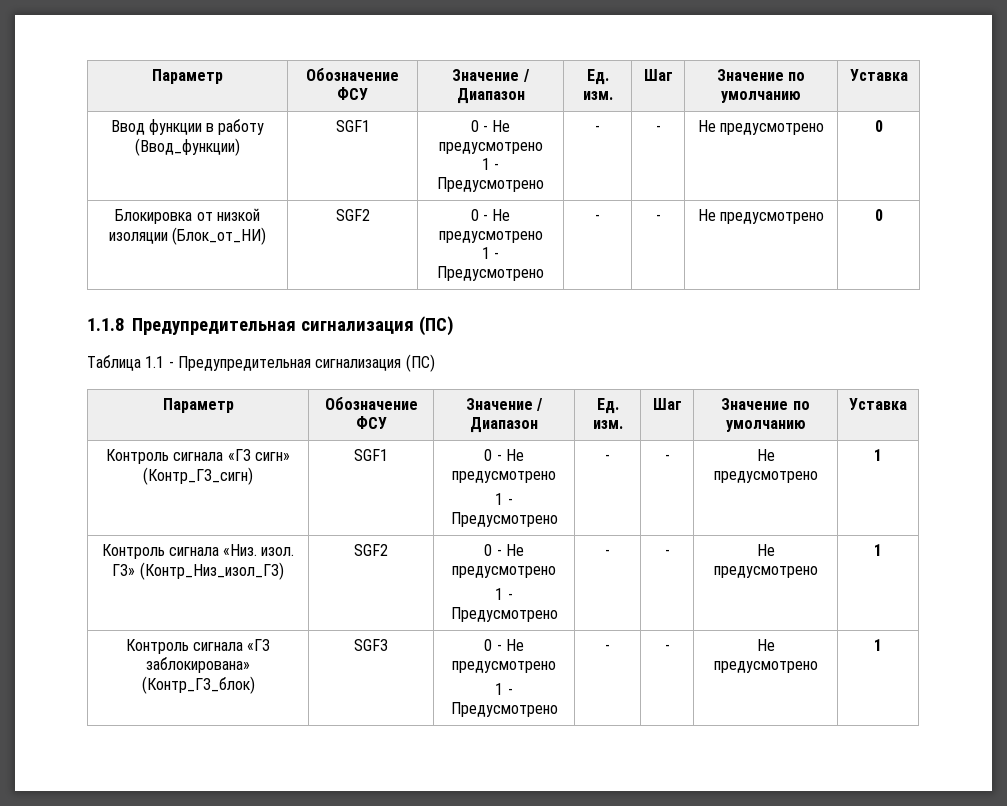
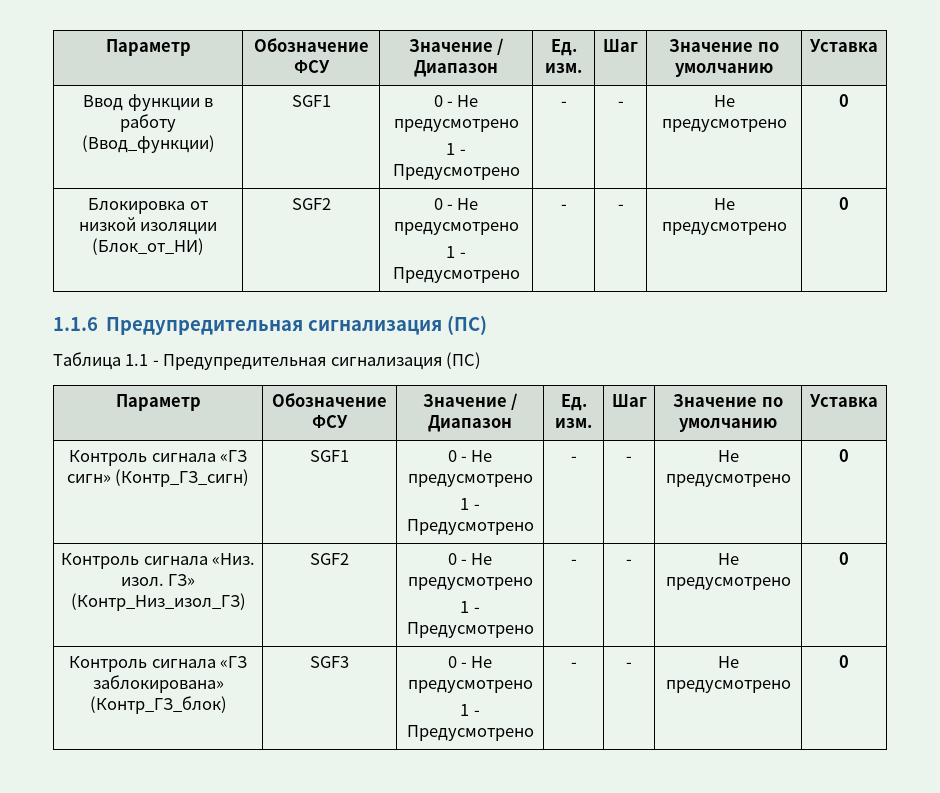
[87,318,124,331] 1.1.8 -> [53,317,98,331] 1.1.6
[874,449,882,461] 1 -> [839,449,849,462] 0
[874,544,882,556] 1 -> [839,552,849,565] 0
[874,639,882,651] 1 -> [839,655,849,668] 0

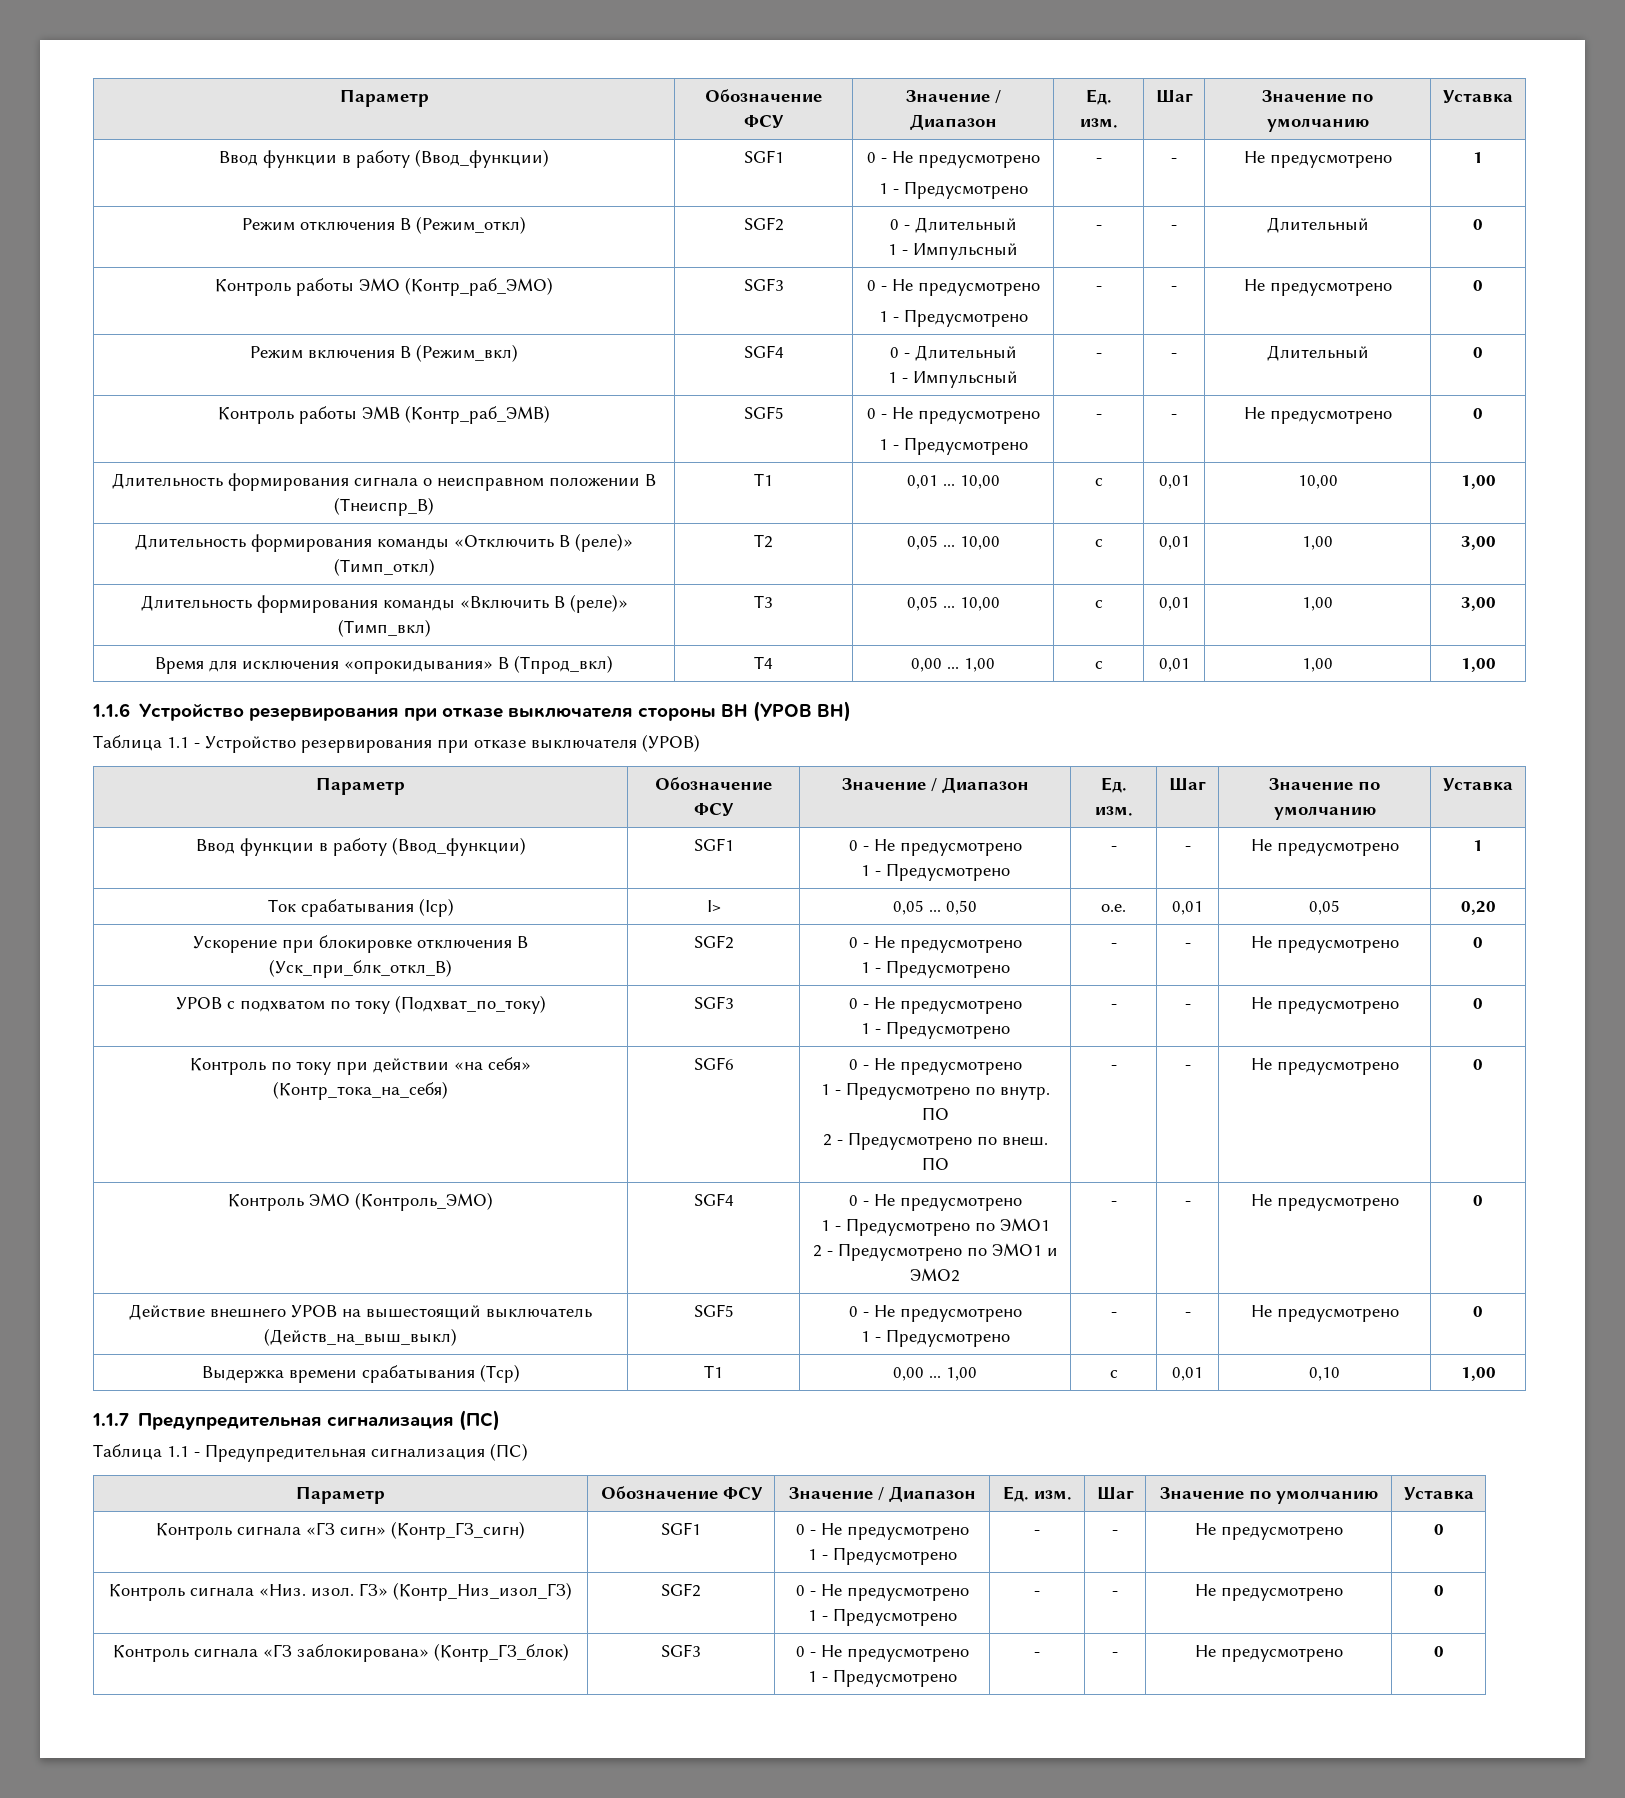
[839,94,849,107] [88,198,208,214] [78,217,218,235] [92,238,204,255] 0 // Блокировка от низкой изоляции (Блок_от_НИ) -> [1473,152,1483,163] [242,216,526,234] [743,217,784,231] [889,217,1017,233] [888,243,1018,260] [1095,225,1102,230] [1171,225,1177,230] [1266,217,1369,233] [1473,219,1483,230] [215,277,553,296] [743,278,784,291] [866,279,1040,296] [878,309,1028,327] [1095,286,1102,291] [1171,286,1177,291] [1243,279,1392,296] [1473,280,1483,291] [250,344,518,362] [743,345,784,358] [889,345,1017,361] [888,371,1018,388] [1095,353,1102,358] [1171,353,1177,358] [1266,345,1369,361] [1473,347,1483,358] [218,405,550,424] [743,406,784,419] [866,407,1040,424] [878,437,1028,455] [1095,414,1102,419] [1171,414,1177,419] [1243,407,1392,424] [1473,408,1483,419] [112,473,656,491] [334,497,434,516] [754,473,773,486] [906,475,1000,489] [1094,478,1103,486] [1158,475,1190,489] [1297,475,1338,489] [1460,475,1496,489] [135,533,633,552] [333,558,435,576] [754,534,773,548] [906,535,1000,550] [1094,539,1103,547] [1158,536,1190,550] [1302,536,1333,550] [1460,536,1496,550] [140,594,628,613] [337,619,431,637] [754,595,773,608] [906,596,1000,611] [1094,600,1103,608] [1158,597,1190,611] [1302,597,1333,611] [1460,597,1496,611] [155,655,613,674] [754,656,773,669] [911,658,995,672] [1094,661,1103,669] [1158,658,1190,672] [1302,658,1333,672] [1460,658,1496,672] [92,701,852,722] [93,734,700,753] [316,777,405,795] [655,777,772,790] [694,803,734,816] [841,777,1029,793] [1100,777,1127,793] [1094,806,1133,816] [1169,778,1206,791] [1269,778,1380,790] [1273,806,1376,820] [1443,778,1513,791] [195,837,526,856] [693,838,734,851] [848,839,1022,856] [860,863,1010,881] [1110,846,1117,851] [1184,846,1191,851] [1250,839,1399,856] [1473,840,1483,851] [267,898,454,917] [706,900,721,912] [893,900,977,915] [1101,904,1126,912] [1172,901,1203,915] [1309,900,1340,915] [1460,901,1496,915] [193,935,528,953] [269,959,452,978] 1 // Режим отключения В (Режим_откл) | SGF2 | 0 - Длительный // 1 - Импульсный | - | - | Длительный | 0 // Контроль работы ЭМО (Контр_раб_ЭМО) | SGF3 | 0 - Не предусмотрено // 1 - Предусмотрено | - | - | Не предусмотрено | 0 // Режим включения В (Режим_вкл) | SGF4 | 0 - Длительный // 1 - Импульсный | - | - | Длительный | 0 // Контроль работы ЭМВ (Контр_раб_ЭМВ) | SGF5 | 0 - Не предусмотрено // 1 - Предусмотрено | - | - | Не предусмотрено | 0 // Длительность формирования сигнала о неисправном положении В (Tнеиспр_В) | T1 | 0,01 ... 10,00 | с | 0,01 | 10,00 | 1,00 // Длительность формирования команды «Отключить В (реле)» (Тимп_откл) | T2 | 0,05 ... 10,00 | с | 0,01 | 1,00 | 3,00 // Длительность формирования команды «Включить В (реле)» (Тимп_вкл) | T3 | 0,05 ... 10,00 | с | 0,01 | 1,00 | 3,00 // Время для исключения «опрокидывания» В (Тпрод_вкл) | T4 | 0,00 ... 1,00 | с | 0,01 | 1,00 | 1,00 // 1.1.6 Устройство резервирования при отказе выключателя стороны ВН (УРОВ ВН) // Таблица 1.1 - Устройство резервирования при отказе выключателя (УРОВ) // Параметр | Обозначение ФСУ | Значение / Диапазон | Ед. изм. | Шаг | Значение по умолчанию | Уставка // Ввод функции в работу (Ввод_функции) | SGF1 | 0 - Не предусмотрено // 1 - Предусмотрено | - | - | Не предусмотрено | 1 // Ток срабатывания (Iср) | I> | 0,05 ... 0,50 | о.е. | 0,01 | 0,05 | 0,20 // Ускорение при блокировке отключения В (Уск_при_блк_откл_В)
[53,317,98,331] // 1.1.6 -> [175,995,546,1014] [693,996,734,1009] [848,997,1022,1014] [860,1021,1010,1039] [1110,1004,1117,1009] [1184,1004,1191,1009] [1250,997,1399,1014] [1473,998,1483,1009] [190,1057,531,1075] [273,1081,448,1100] [693,1057,734,1070] [848,1058,1022,1075] [820,1082,1050,1100] [921,1107,949,1120] [822,1132,1048,1150] [921,1157,949,1170] [1110,1065,1117,1070] [1184,1065,1191,1070] [1250,1058,1399,1075] [1473,1059,1483,1070] [228,1192,493,1211] [693,1193,734,1206] [848,1194,1022,1211] [820,1218,1050,1236] [812,1243,1058,1261] [910,1268,960,1282] [1110,1201,1117,1206] [1184,1201,1191,1206] [1250,1194,1399,1211] [1473,1195,1483,1206] [129,1304,592,1320] [264,1328,457,1346] [693,1304,734,1317] [848,1305,1022,1322] [860,1329,1010,1347] [1110,1312,1117,1317] [1184,1312,1191,1317] [1250,1305,1399,1322] [1473,1306,1483,1317] [201,1364,520,1383] [704,1365,723,1378] [893,1367,977,1381] [1109,1370,1118,1378] [1172,1367,1203,1381] [1309,1367,1340,1381] [1460,1367,1496,1381] [92,1413,129,1426] // УРОВ с подхватом по току (Подхват_по_току) | SGF3 | 0 - Не предусмотрено // 1 - Предусмотрено | - | - | Не предусмотрено | 0 // Контроль по току при действии «на себя» (Контр_тока_на_себя) | SGF6 | 0 - Не предусмотрено // 1 - Предусмотрено по внутр. ПО // 2 - Предусмотрено по внеш. ПО | - | - | Не предусмотрено | 0 // Контроль ЭМО (Контроль_ЭМО) | SGF4 | 0 - Не предусмотрено // 1 - Предусмотрено по ЭМО1 // 2 - Предусмотрено по ЭМО1 и ЭМО2 | - | - | Не предусмотрено | 0 // Действие внешнего УРОВ на вышестоящий выключатель (Действ_на_выш_выкл) | SGF5 | 0 - Не предусмотрено // 1 - Предусмотрено | - | - | Не предусмотрено | 0 // Выдержка времени срабатывания (Tср) | T1 | 0,00 ... 1,00 | с | 0,01 | 0,10 | 1,00 // 1.1.7

